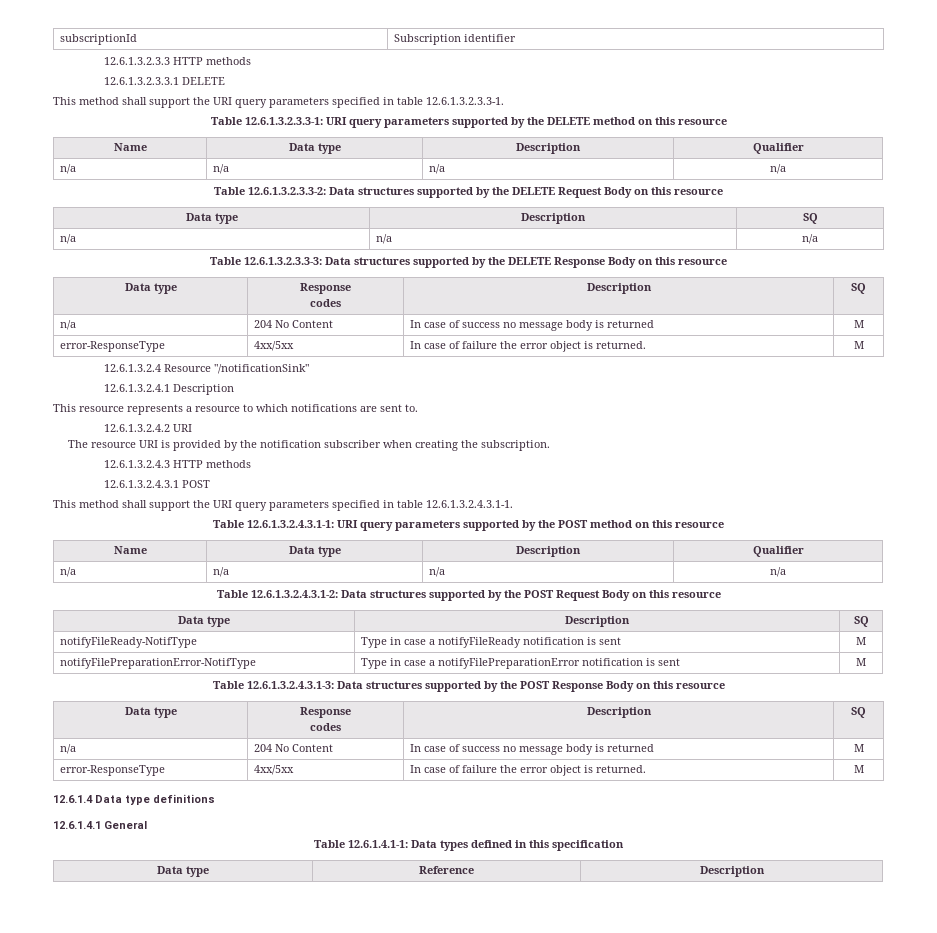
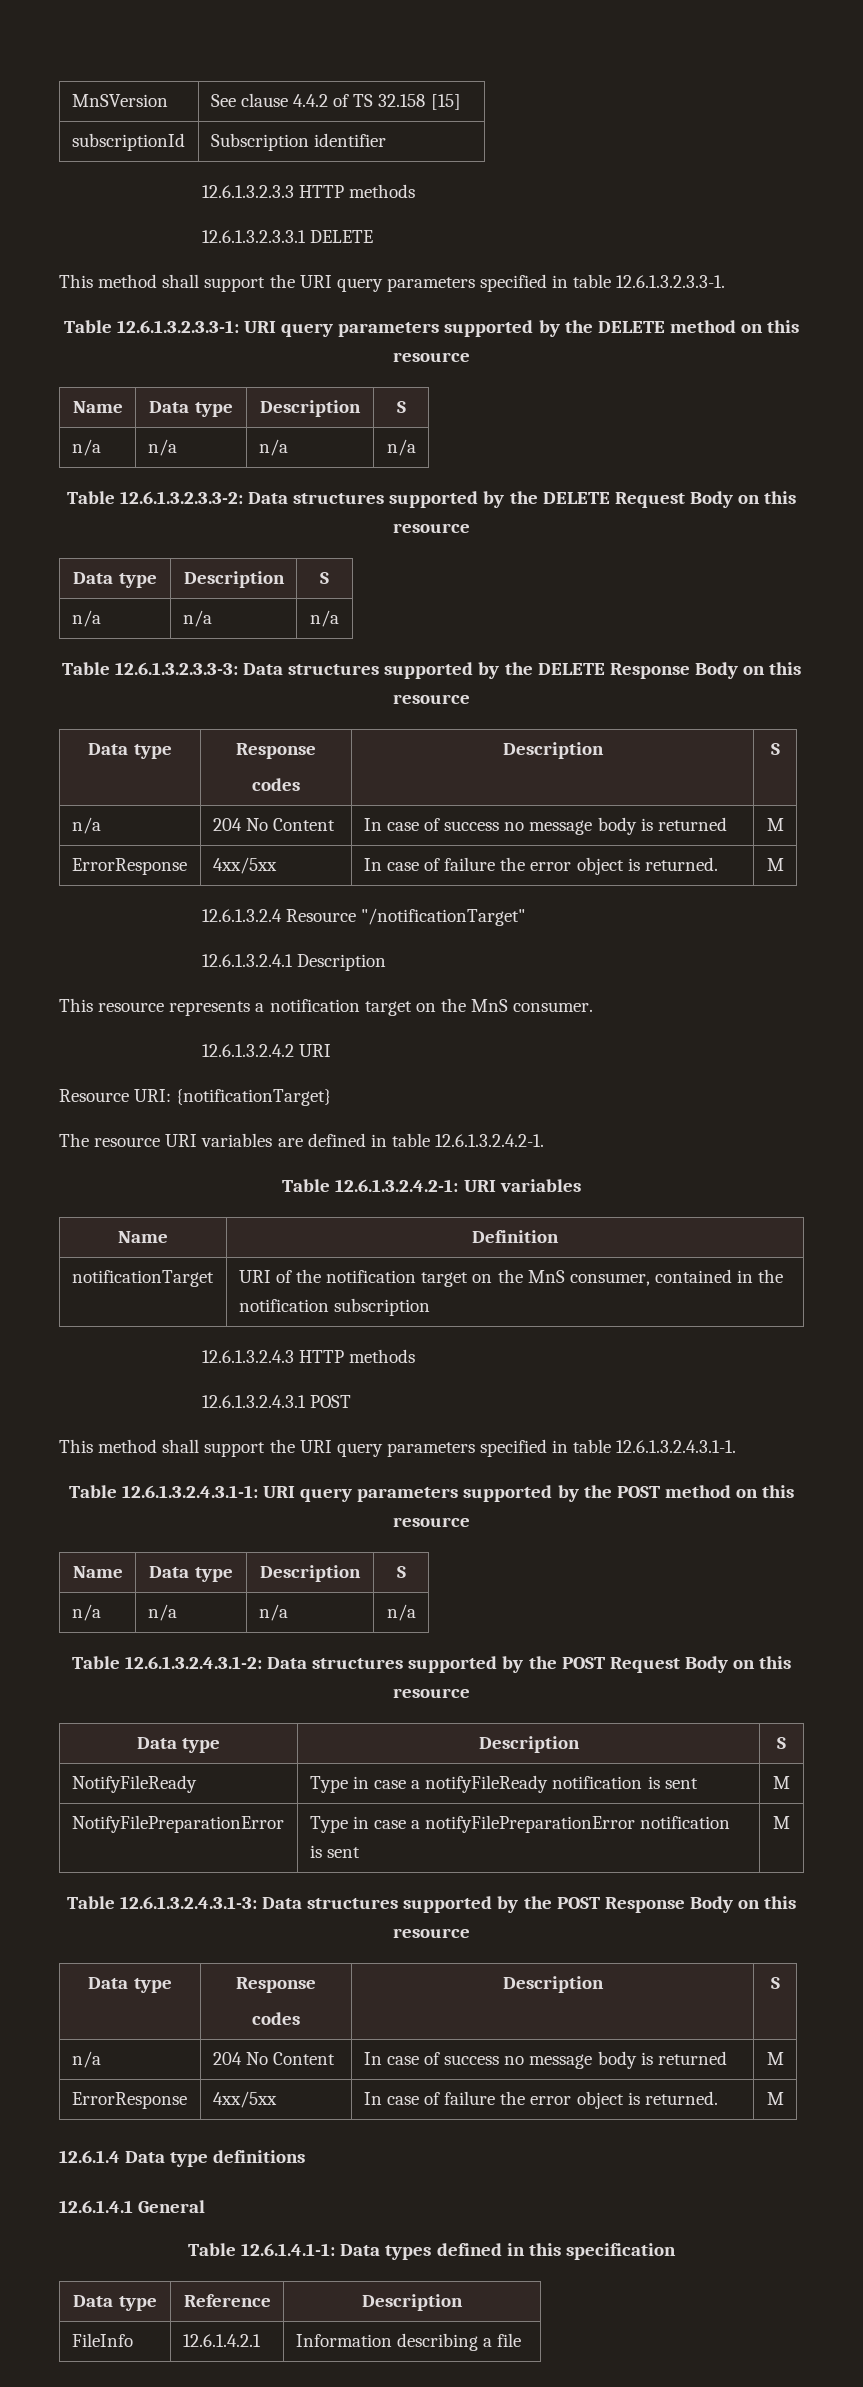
(60, 39) none -> [71,94,168,107] [210,93,461,110] MnSVersion | See clause 4.4.2 of TS 32.158 [15] //
[752,143,804,154] Qualifier -> [396,401,406,413] S
[802,213,818,224] SQ -> [320,572,329,584] S
[851,283,866,294] SQ -> [770,743,780,755] S
[60,341,166,352] error-ResponseType -> [71,858,187,875] ErrorResponse
[214,364,310,374] "/notificationSink" -> [360,908,525,926] "/notificationTarget"
[195,404,418,412] resource to which notifications are sent to. -> [269,998,594,1016] notification target on the MnS consumer.
(193, 428) none -> [59,1089,332,1106] // Resource URI: {notificationTarget}
[161,440,551,451] is provided by the notification subscriber when creating the subscription. -> [201,1133,545,1147] [282,1179,581,1192] [118,1231,168,1243] [472,1230,559,1243] [71,1270,214,1287] [238,1269,784,1287] [238,1298,430,1316] variables are defined in table 12.6.1.3.2.4.2-1. // Table 12.6.1.3.2.4.2-1: URI variables // Name | Definition // notificationTarget | URI of the notification target on the MnS consumer, contained in the notification subscription
[752,546,804,557] Qualifier -> [396,1566,406,1578] S
[853,616,869,627] [60,637,198,648] SQ // notifyFileReady-NotifType -> [777,1737,786,1749] [71,1775,197,1793] S // NotifyFileReady
[60,658,257,669] notifyFilePreparationError-NotifType -> [71,1815,284,1833] NotifyFilePreparationError
[851,707,866,718] SQ -> [770,1977,780,1989] S
[60,765,166,776] error-ResponseType -> [71,2092,187,2109] ErrorResponse
(765, 871) none -> [71,2333,133,2347] [182,2334,261,2347] [295,2333,522,2351] // FileInfo | 12.6.1.4.2.1 | Information describing a file

